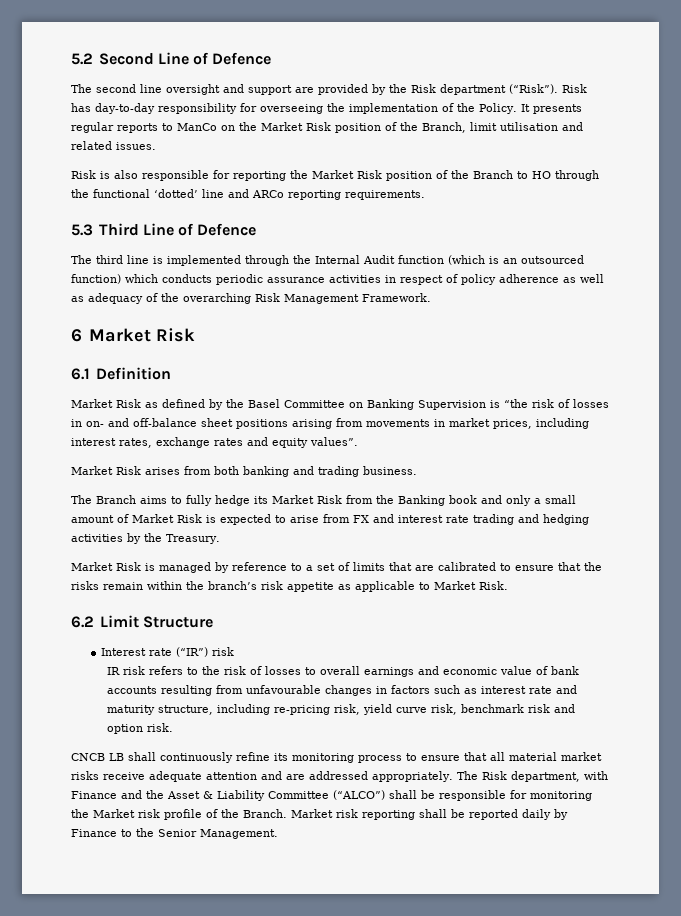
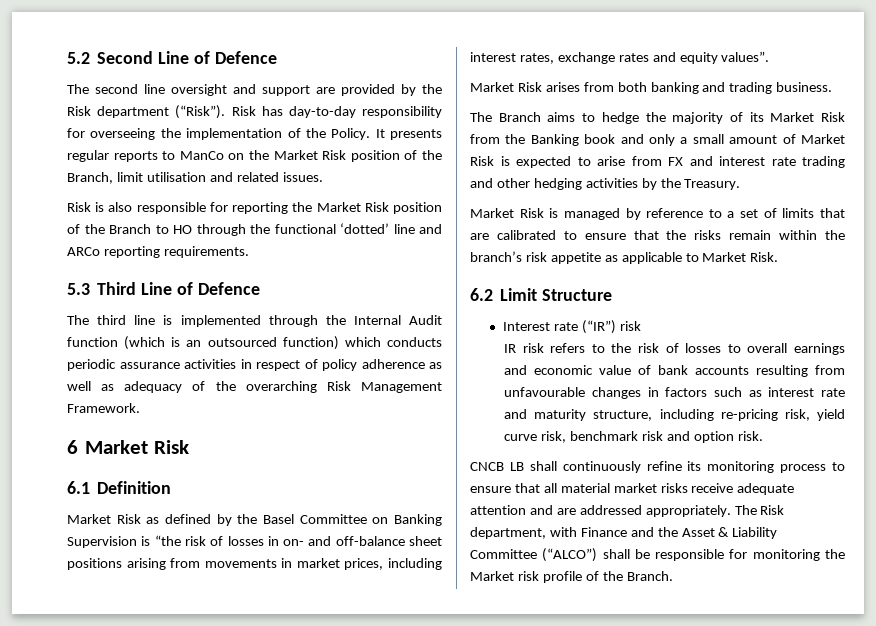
[186,495,250,506] fully hedge -> [601,112,743,124] hedge the majority of
(539, 518) none -> [496,178,530,188] other
[291,809,568,820] [71,828,278,839] Market risk reporting shall be reported daily by Finance to the Senior Management. -> (673, 576) none

